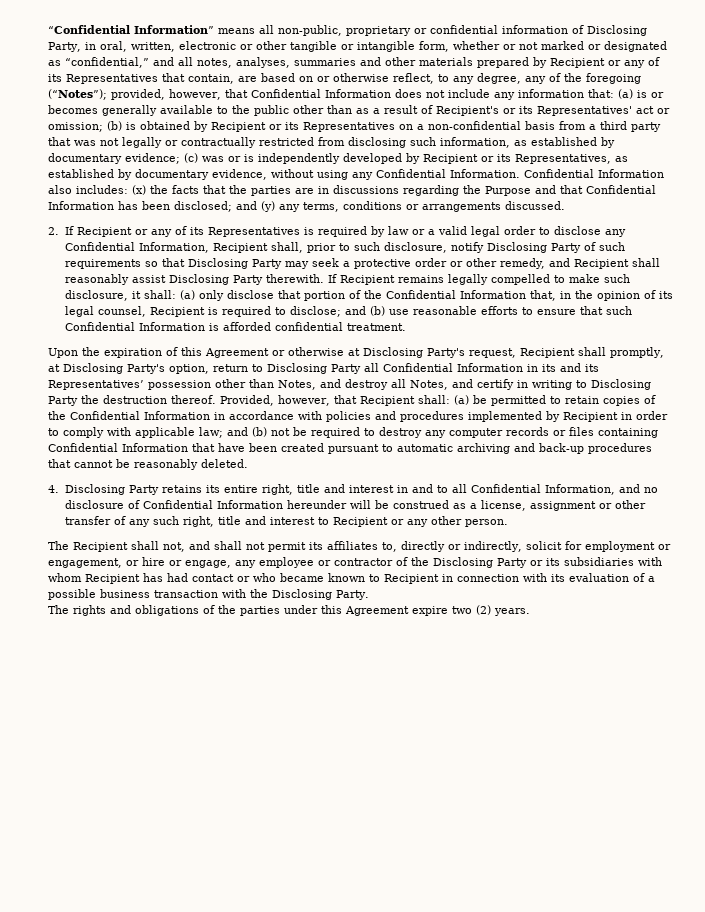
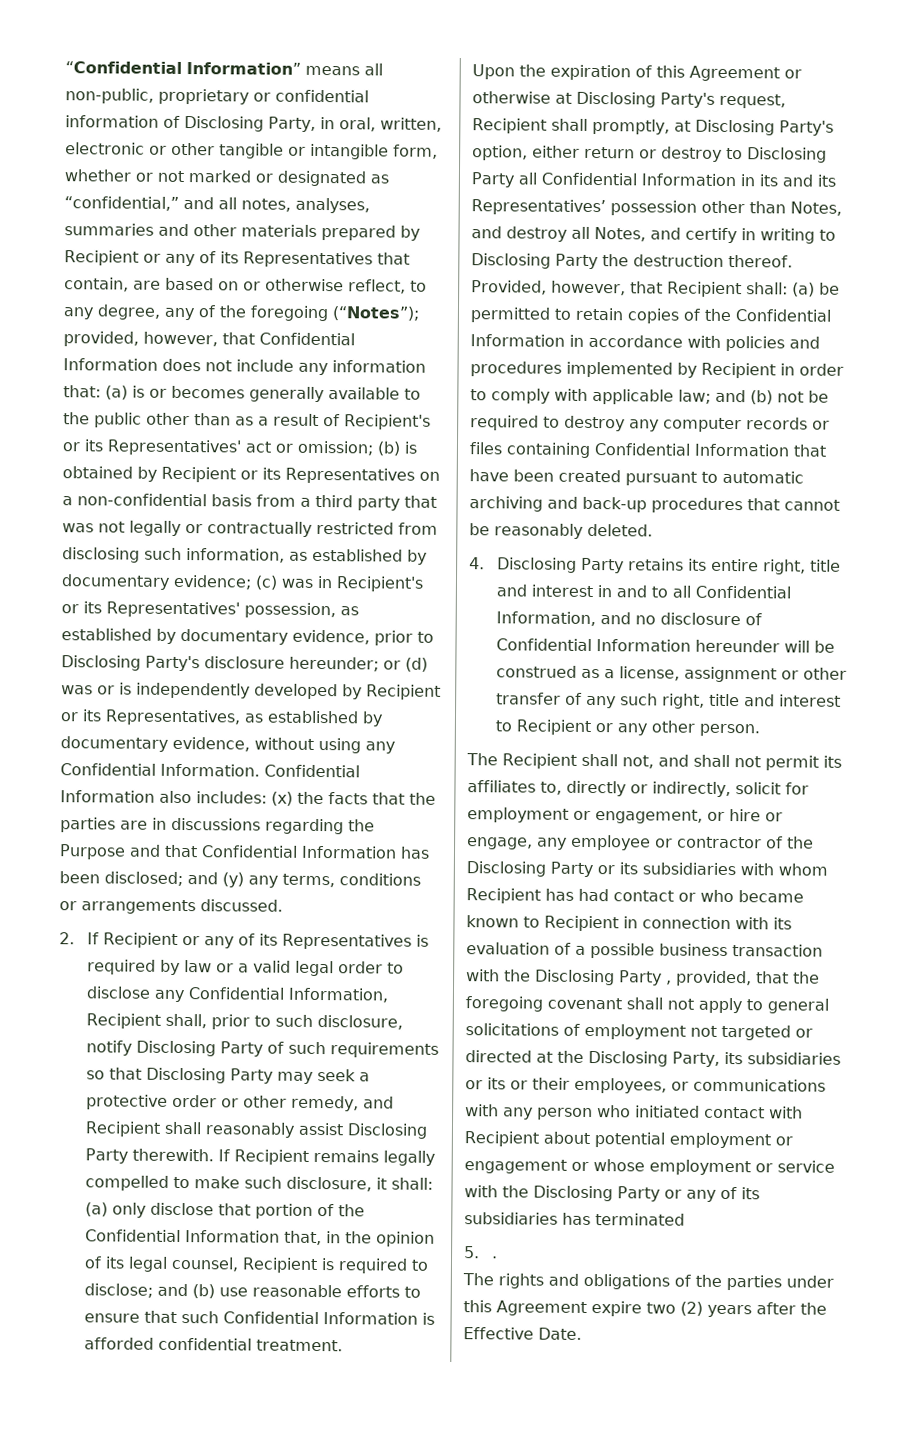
(224, 159) none -> [317,575,424,592] [61,601,359,619] [61,628,434,646] [61,655,428,672] [61,685,93,695] in Recipient's or its Representatives' possession, as established by documentary evidence, prior to Disclosing Party's disclosure hereunder; or (d) was
[213,364,248,372] return -> [532,145,722,162] either return or destroy
[336,590,369,600] Party. -> [619,970,820,987] [465,996,829,1014] [465,1023,813,1041] [465,1050,841,1067] [465,1077,826,1094] [465,1104,803,1121] [464,1131,793,1149] [464,1159,835,1176] [464,1185,760,1202] [464,1212,685,1226] [464,1246,498,1259] Party , provided, that the foregoing covenant shall not apply to general solicitations of employment not targeted or directed at the Disclosing Party, its subsidiaries or its or their employees, or communications with any person who initiated contact with Recipient about potential employment or engagement or whose employment or service with the Disclosing Party or any of its subsidiaries has terminated // 5. .
[494,608,530,616] years. -> [707,1302,827,1318] [463,1327,582,1340] years after the Effective Date.

